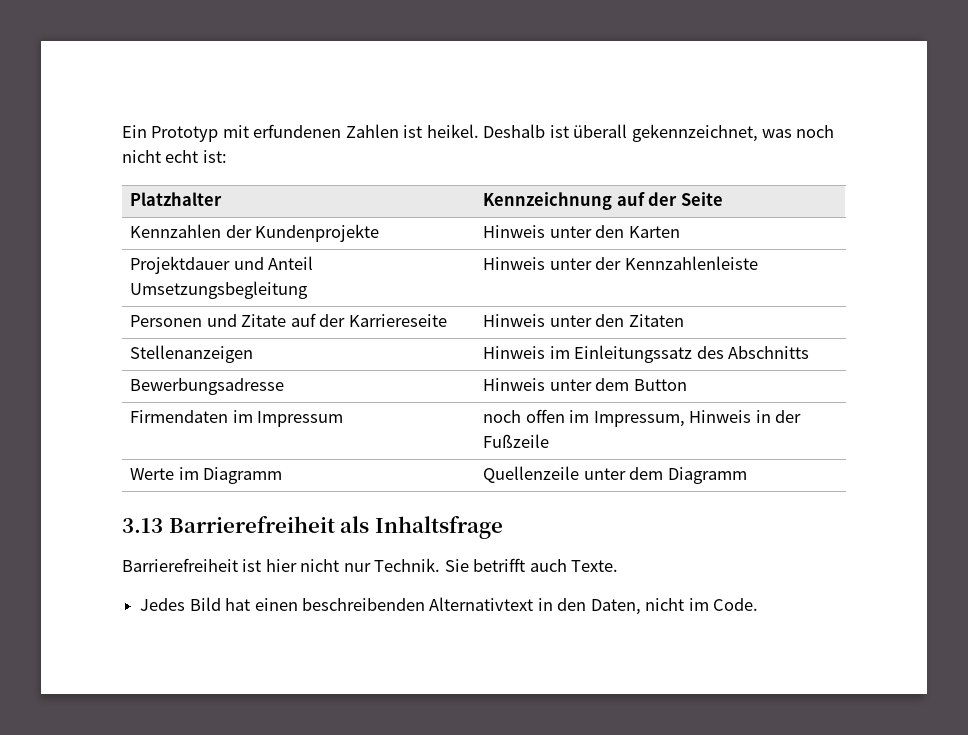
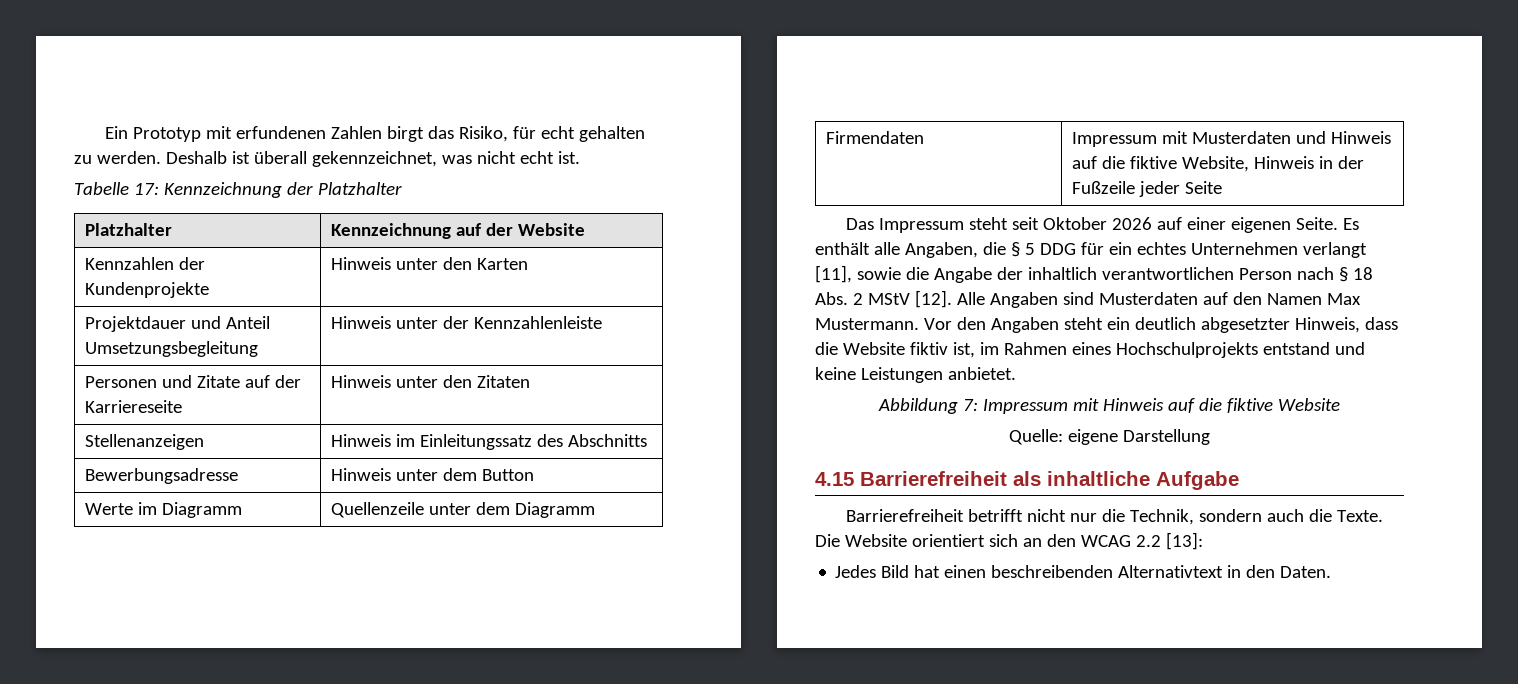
[403,124,479,138] ist heikel. -> [386,126,645,142] [74,151,161,164] birgt das Risiko, für echt gehalten zu werden.
[796,125,835,138] noch -> (472, 159) none
[202,150,227,163] ist: -> [557,151,580,164] [74,182,402,198] ist. // Tabelle 17: Kennzeichnung der Platzhalter
[680,192,723,206] Seite -> [517,223,585,236] Website
[130,410,344,427] [483,409,802,427] [483,434,550,448] // Firmendaten im Impressum | noch offen im Impressum, Hinweis in der Fußzeile -> (534, 475) none
[122,516,503,539] [122,558,619,572] // 3.13 Barrierefreiheit als Inhaltsfrage // Barrierefreiheit ist hier nicht nur Technik. Sie betrifft auch Texte. -> [825,131,924,144] [1071,131,1391,147] [1071,156,1364,172] [1071,181,1222,197] [845,217,1359,233] [815,242,1367,258] [815,265,1373,283] [815,290,1361,308] [815,317,1398,333] [815,342,1365,358] [815,367,1016,383] [878,398,1340,414] [1009,429,1210,445] [815,471,1239,490] [845,509,1383,525] [815,532,1203,550] // Firmendaten | Impressum mit Musterdaten und Hinweis auf die fiktive Website, Hinweis in der Fußzeile jeder Seite // Das Impressum steht seit Oktober 2026 auf einer eigenen Seite. Es enthält alle Angaben, die § 5 DDG für ein echtes Unternehmen verlangt [11], sowie die Angabe der inhaltlich verantwortlichen Person nach § 18 Abs. 2 MStV [12]. Alle Angaben sind Musterdaten auf den Namen Max Mustermann. Vor den Angaben steht ein deutlich abgesetzter Hinweis, dass die Website fiktiv ist, im Rahmen eines Hochschulprojekts entstand und keine Leistungen anbietet. // Abbildung 7: Impressum mit Hinweis auf die fiktive Website // Quelle: eigene Darstellung // 4.15 Barrierefreiheit als inhaltliche Aufgabe // Barrierefreiheit betrifft nicht nur die Technik, sondern auch die Texte. Die Website orientiert sich an den WCAG 2.2 [13]:
[590,598,759,615] Daten, nicht im Code. -> [1280,566,1332,578] Daten.

